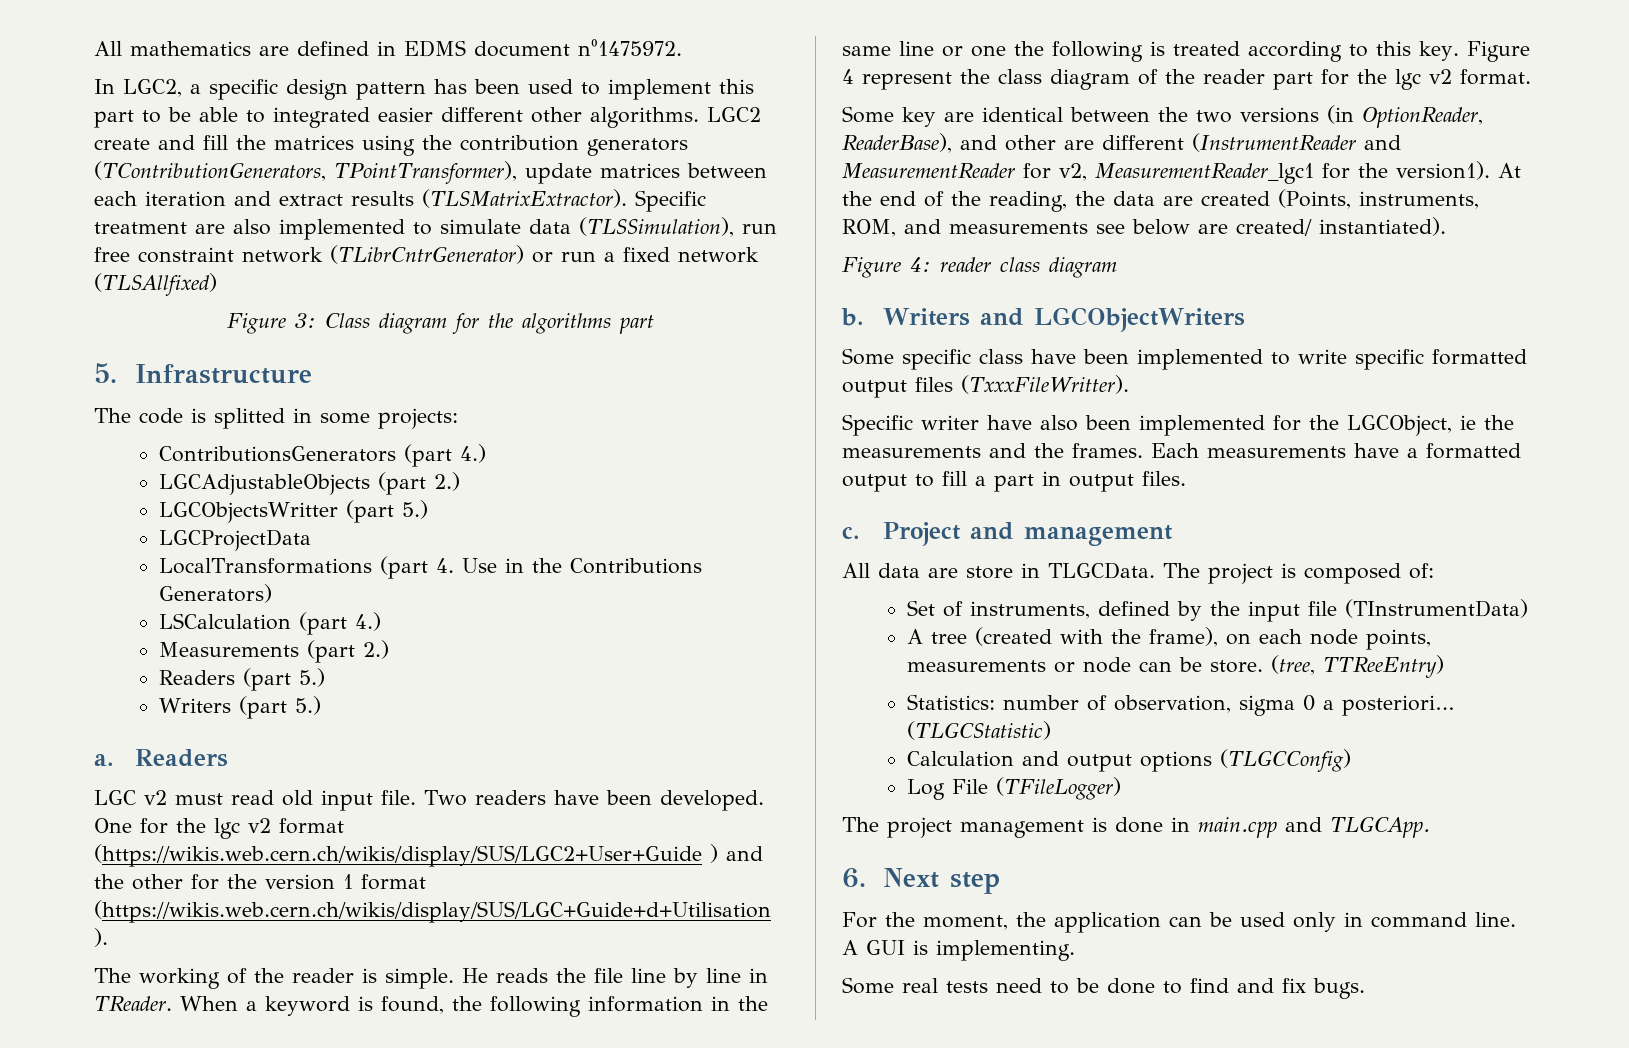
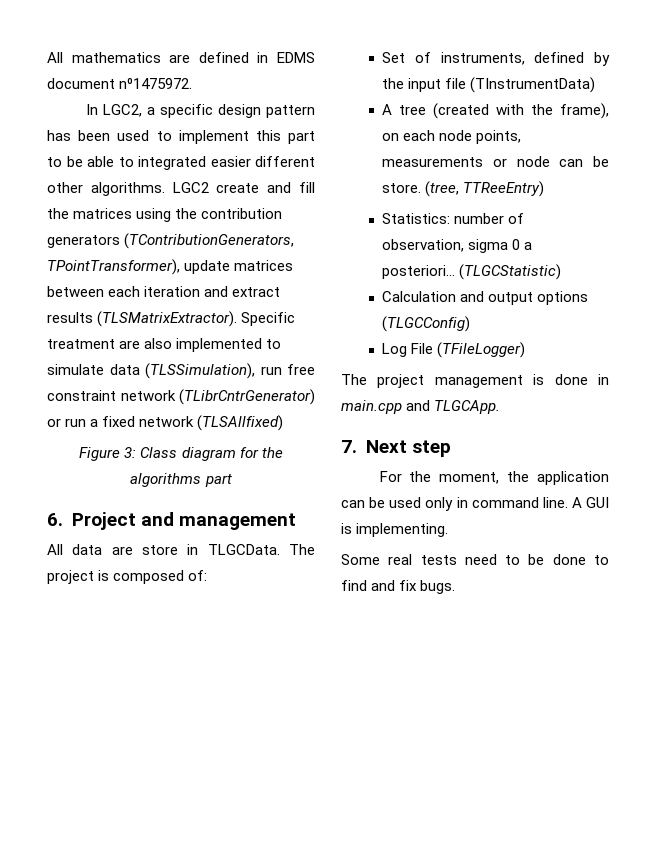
[94,363,313,384] [94,408,458,429] [159,444,487,467] [159,472,461,495] [159,500,429,523] [159,529,312,551] [159,556,703,579] [159,584,273,603] [159,612,382,635] [159,640,390,663] [159,668,326,691] [159,696,322,719] [94,749,229,767] [94,790,764,811] [94,818,344,839] [94,844,763,867] [94,874,426,890] [94,900,771,923] [94,928,108,947] [94,968,768,989] [94,996,768,1017] [842,41,1530,62] [842,69,1531,90] [842,105,1483,128] [842,133,1401,153] [842,161,1521,184] [842,189,1479,212] [842,217,1446,237] [842,257,1117,278] [841,307,1246,332] [842,348,1527,370] [842,375,1129,398] [842,414,1514,436] [842,443,1521,459] [842,471,1186,492] [842,526,860,539] 5. Infrastructure // The code is splitted in some projects: // ContributionsGenerators (part 4.) // LGCAdjustableObjects (part 2.) // LGCObjectsWritter (part 5.) // LGCProjectData // LocalTransformations (part 4. Use in the Contributions Generators) // LSCalculation (part 4.) // Measurements (part 2.) // Readers (part 5.) // Writers (part 5.) // a. Readers // LGC v2 must read old input file. Two readers have been developed. One for the lgc v2 format (https://wikis.web.cern.ch/wikis/display/SUS/LGC2+User+Guide ) and the other for the version 1 format (https://wikis.web.cern.ch/wikis/display/SUS/LGC+Guide+d+Utilisation ). // The working of the reader is simple. He reads the file line by line in TReader. When a keyword is found, the following information in the same line or one the following is treated according to this key. Figure 4 represent the class diagram of the reader part for the lgc v2 format. // Some key are identical between the two versions (in OptionReader, ReaderBase), and other are different (InstrumentReader and MeasurementReader for v2, MeasurementReader_lgc1 for the version1). At the end of the reading, the data are created (Points, instruments, ROM, and measurements see below are created/ instantiated). // Figure 4: reader class diagram // b. Writers and LGCObjectWriters // Some specific class have been implemented to write specific formatted output files (TxxxFileWritter). // Specific writer have also been implemented for the LGCObject, ie the measurements and the frames. Each measurements have a formatted output to fill a part in output files. // c. -> [47,513,63,526] 6.
[842,868,866,888] 6. -> [341,440,357,453] 7.

